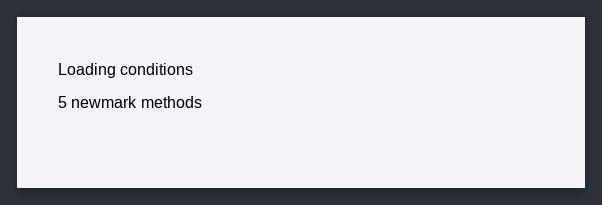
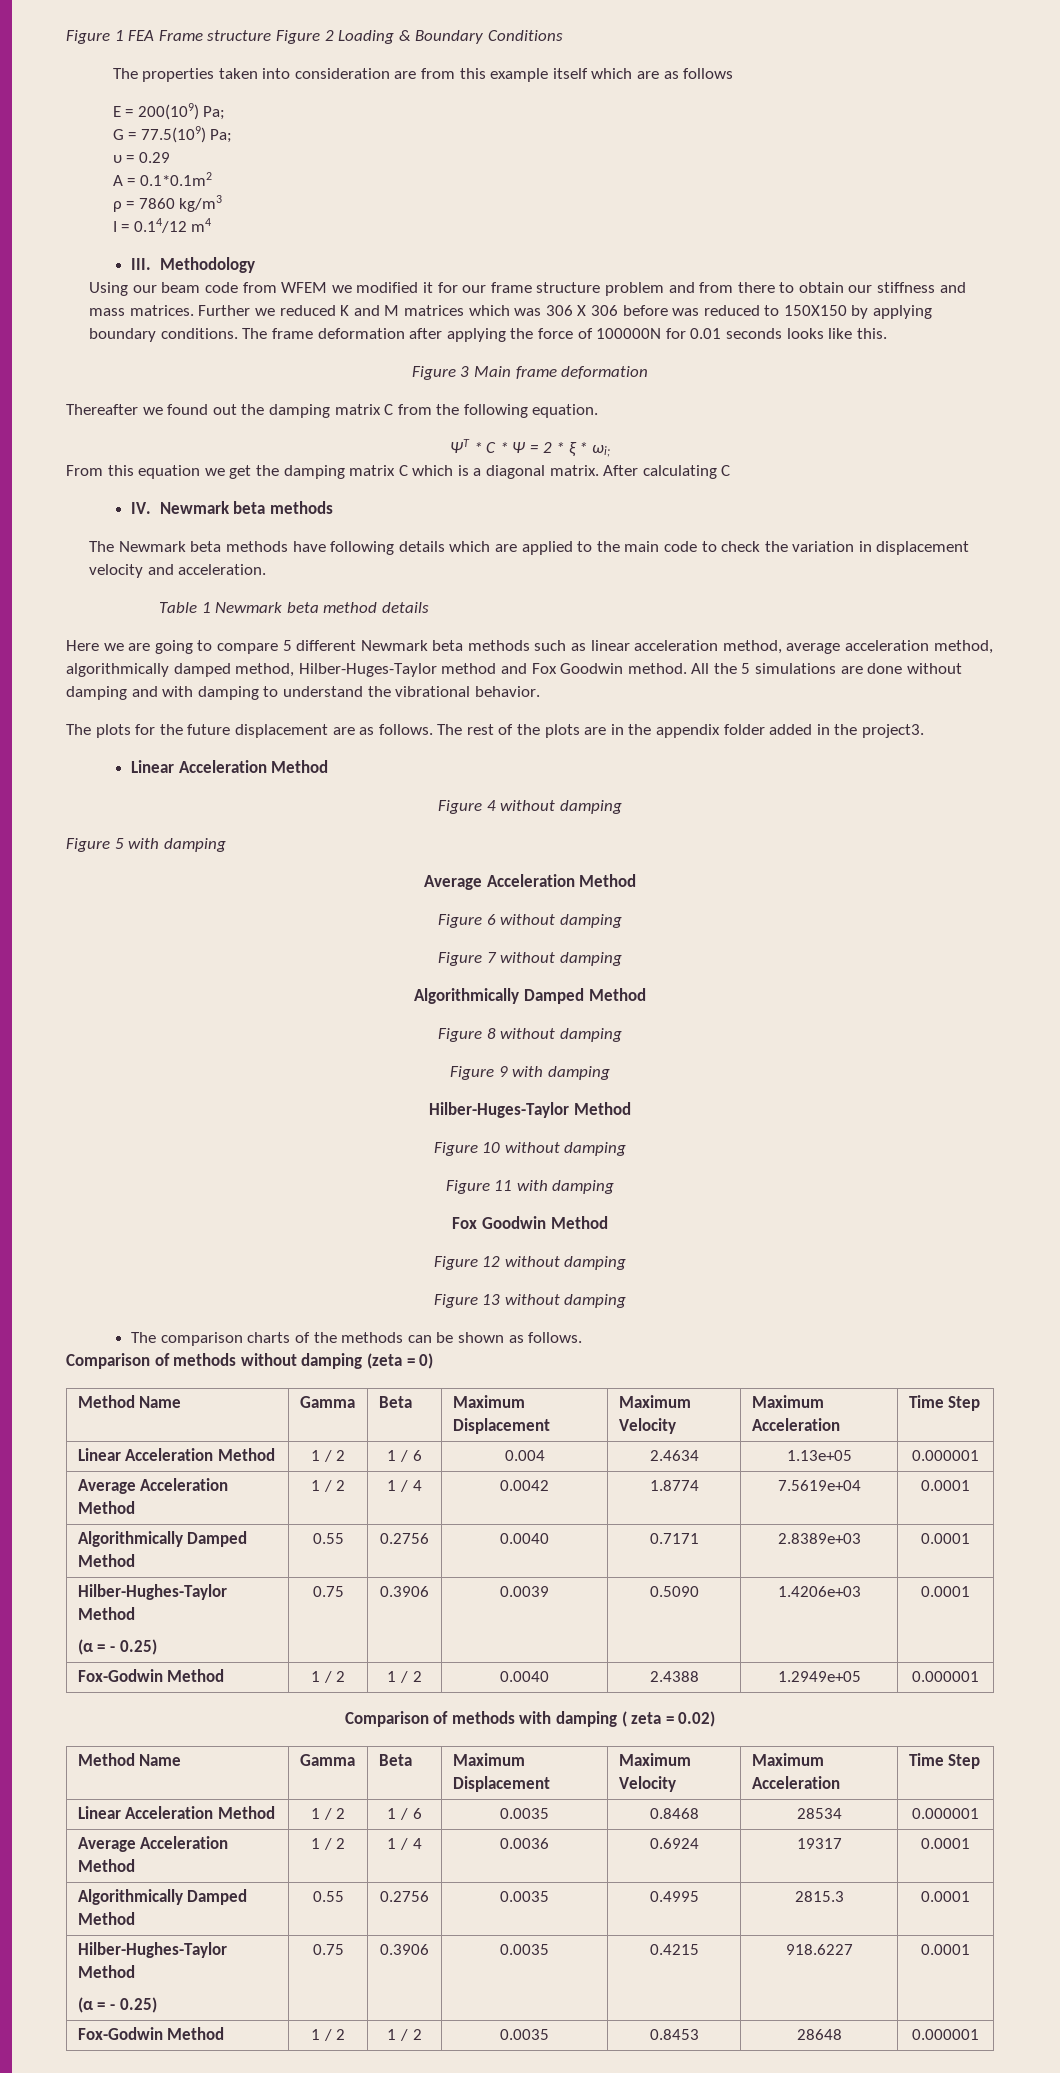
[58,63,194,78] [58,96,202,108] Loading conditions // 5 newmark methods -> [66,30,563,44] [112,68,734,82] [112,103,226,120] [112,126,233,143] [112,152,170,163] [112,172,212,186] [112,195,223,212] [112,218,212,233] [131,257,255,273] [89,282,966,296] [89,305,933,319] [89,328,887,342] [411,366,649,380] [66,404,599,418] [450,439,610,457] [66,465,731,479] [131,501,333,514] [89,541,970,555] [89,564,267,578] [159,602,429,613] [66,640,993,654] [66,663,962,677] [66,686,540,700] [66,724,924,738] [131,760,329,773] [438,800,622,814] [66,838,226,852] [423,874,637,890] [438,914,622,928] [438,952,622,966] [414,988,646,1004] [438,1028,622,1042] [450,1066,610,1080] [429,1102,631,1118] [433,1142,627,1156] [445,1180,615,1194] [452,1216,608,1229] [433,1256,627,1270] [433,1294,627,1308] [131,1332,583,1346] [66,1353,434,1369] [77,1395,182,1408] [299,1396,355,1408] [378,1396,412,1408] [452,1395,525,1408] [452,1418,550,1434] [618,1395,691,1408] [618,1418,676,1434] [751,1395,824,1408] [751,1418,840,1431] [908,1395,981,1411] [77,1448,276,1461] [310,1450,346,1462] [387,1450,422,1462] [504,1450,545,1461] [649,1450,699,1461] [786,1450,852,1461] [912,1450,979,1461] [77,1478,229,1494] [77,1501,135,1514] [310,1480,346,1492] [387,1480,422,1492] [500,1480,549,1491] [649,1480,699,1491] [777,1480,861,1491] [921,1480,970,1491] [77,1531,248,1547] [77,1554,135,1567] [312,1533,344,1544] [380,1533,429,1544] [500,1533,549,1544] [649,1533,699,1544] [777,1533,861,1544] [921,1533,970,1544] [77,1584,227,1600] [77,1607,135,1620] [77,1639,157,1655] [312,1586,344,1597] [380,1586,429,1597] [500,1586,549,1597] [649,1586,699,1597] [777,1586,861,1597] [921,1586,970,1597] [77,1669,225,1682] [310,1671,346,1683] [387,1671,422,1683] [500,1671,549,1682] [649,1671,699,1682] [777,1671,861,1682] [912,1671,979,1682] [344,1711,716,1727] [77,1753,182,1766] [299,1754,355,1766] [378,1754,412,1766] [452,1753,525,1766] [452,1776,550,1792] [618,1753,691,1766] [618,1776,676,1792] [751,1753,824,1766] [751,1776,840,1789] [908,1753,981,1769] [77,1806,276,1819] [310,1808,346,1820] [387,1808,422,1820] [500,1808,549,1819] [649,1808,699,1819] [796,1808,842,1819] [912,1808,979,1819] [77,1836,229,1852] [77,1859,135,1872] [310,1838,346,1850] [387,1838,422,1850] [500,1838,549,1849] [649,1838,699,1849] [796,1838,842,1849] [921,1838,970,1849] [77,1889,248,1905] [77,1912,135,1925] [312,1891,344,1902] [380,1891,429,1902] [500,1891,549,1902] [649,1891,699,1902] [794,1891,844,1902] [921,1891,970,1902] [77,1942,227,1958] [77,1965,135,1978] [77,1997,157,2013] [312,1944,344,1955] [380,1944,429,1955] [500,1944,549,1955] [649,1944,699,1955] [785,1944,853,1955] [921,1944,970,1955] [77,2027,225,2040] [310,2029,346,2041] [387,2029,422,2041] [500,2029,549,2040] [649,2029,699,2040] [796,2029,842,2040] [912,2029,979,2040] Figure 1 FEA Frame structure Figure 2 Loading & Boundary Conditions // The properties taken into consideration are from this example itself which are as follows // E = 200(109) Pa; // G = 77.5(109) Pa; // υ = 0.29 // A = 0.1*0.1m2 // ρ = 7860 kg/m3 // I = 0.14/12 m4 // III. Methodology // Using our beam code from WFEM we modified it for our frame structure problem and from there to obtain our stiffness and mass matrices. Further we reduced K and M matrices which was 306 X 306 before was reduced to 150X150 by applying boundary conditions. The frame deformation after applying the force of 100000N for 0.01 seconds looks like this. // Figure 3 Main frame deformation // Thereafter we found out the damping matrix C from the following equation. // ΨT * C * Ψ = 2 * ξ * ωi; // From this equation we get the damping matrix C which is a diagonal matrix. After calculating C // IV. Newmark beta methods // The Newmark beta methods have following details which are applied to the main code to check the variation in displacement velocity and acceleration. // Table 1 Newmark beta method details // Here we are going to compare 5 different Newmark beta methods such as linear acceleration method, average acceleration method, algorithmically damped method, Hilber-Huges-Taylor method and Fox Goodwin method. All the 5 simulations are done without damping and with damping to understand the vibrational behavior. // The plots for the future displacement are as follows. The rest of the plots are in the appendix folder added in the project3. // Linear Acceleration Method // Figure 4 without damping // Figure 5 with damping // Average Acceleration Method // Figure 6 without damping // Figure 7 without damping // Algorithmically Damped Method // Figure 8 without damping // Figure 9 with damping // Hilber-Huges-Taylor Method // Figure 10 without damping // Figure 11 with damping // Fox Goodwin Method // Figure 12 without damping // Figure 13 without damping // The comparison charts of the methods can be shown as follows. // Comparison of methods without damping (zeta = 0) // Method Name | Gamma | Beta | Maximum Displacement | Maximum Velocity | Maximum Acceleration | Time Step // Linear Acceleration Method | 1 / 2 | 1 / 6 | 0.004 | 2.4634 | 1.13e+05 | 0.000001 // Average Acceleration Method | 1 / 2 | 1 / 4 | 0.0042 | 1.8774 | 7.5619e+04 | 0.0001 // Algorithmically Damped Method | 0.55 | 0.2756 | 0.0040 | 0.7171 | 2.8389e+03 | 0.0001 // Hilber-Hughes-Taylor Method // (α = - 0.25) | 0.75 | 0.3906 | 0.0039 | 0.5090 | 1.4206e+03 | 0.0001 // Fox-Godwin Method | 1 / 2 | 1 / 2 | 0.0040 | 2.4388 | 1.2949e+05 | 0.000001 // Comparison of methods with damping ( zeta = 0.02) // Method Name | Gamma | Beta | Maximum Displacement | Maximum Velocity | Maximum Acceleration | Time Step // Linear Acceleration Method | 1 / 2 | 1 / 6 | 0.0035 | 0.8468 | 28534 | 0.000001 // Average Acceleration Method | 1 / 2 | 1 / 4 | 0.0036 | 0.6924 | 19317 | 0.0001 // Algorithmically Damped Method | 0.55 | 0.2756 | 0.0035 | 0.4995 | 2815.3 | 0.0001 // Hilber-Hughes-Taylor Method // (α = - 0.25) | 0.75 | 0.3906 | 0.0035 | 0.4215 | 918.6227 | 0.0001 // Fox-Godwin Method | 1 / 2 | 1 / 2 | 0.0035 | 0.8453 | 28648 | 0.000001

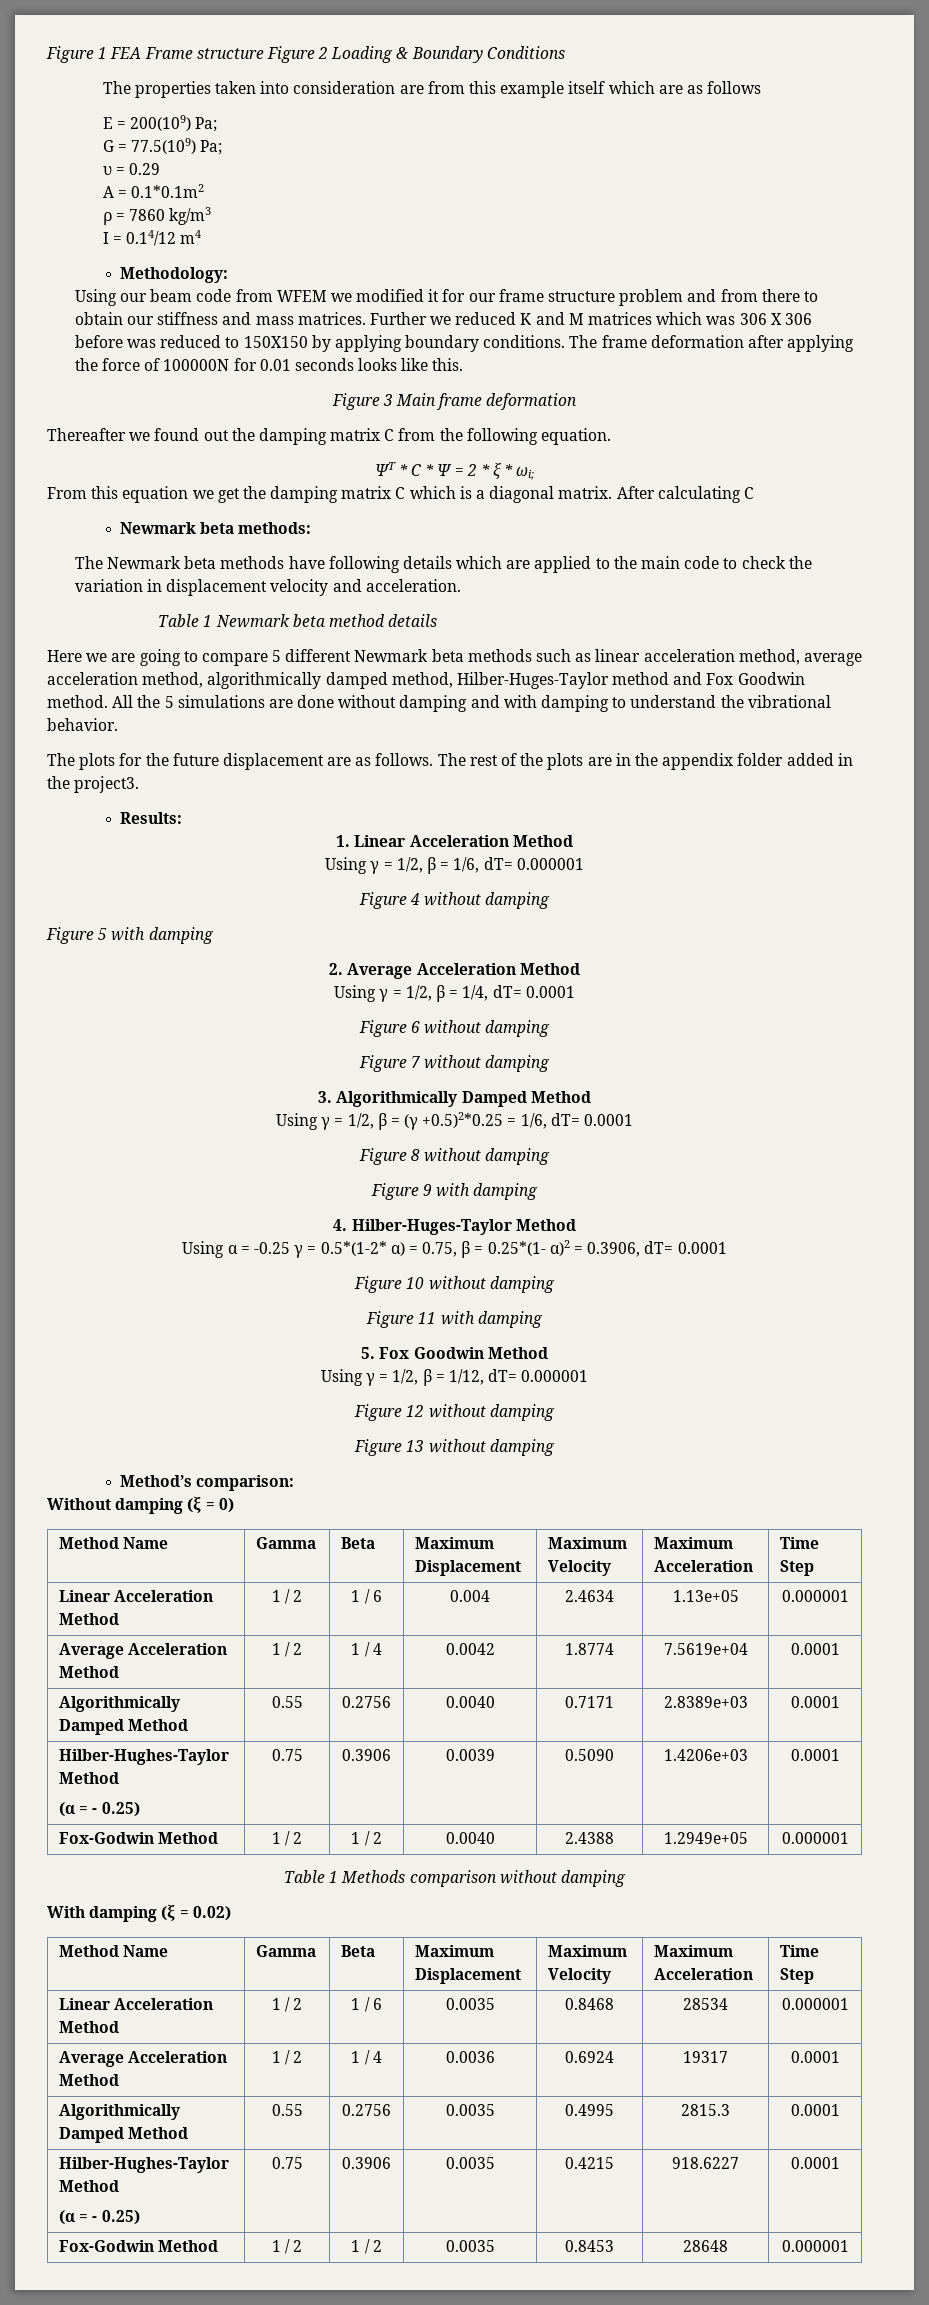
[131,257,255,273] III. Methodology -> [119,267,228,283] Methodology:
[131,501,333,514] IV. Newmark beta methods -> [119,522,312,534] Newmark beta methods:
[131,760,329,773] Linear Acceleration Method -> [119,812,182,824] [336,835,573,847] [325,857,584,874] Results: // 1. Linear Acceleration Method // Using γ = 1/2, β = 1/6, dT= 0.000001
[423,874,637,890] Average Acceleration Method -> [329,963,580,979] [334,985,575,1002] 2. Average Acceleration Method // Using γ = 1/2, β = 1/4, dT= 0.0001
[414,988,646,1004] Algorithmically Damped Method -> [318,1091,591,1107] [275,1112,634,1130] 3. Algorithmically Damped Method // Using γ = 1/2, β = (γ +0.5)2*0.25 = 1/6, dT= 0.0001
(610, 1073) none -> [333,1219,348,1231] 4.
(631, 1108) none -> [182,1240,727,1258] // Using α = -0.25 γ = 0.5*(1-2* α) = 0.75, β = 0.25*(1- α)2 = 0.3906, dT= 0.0001
(615, 1187) none -> [361,1347,376,1359] 5.
(608, 1222) none -> [320,1369,589,1386] // Using γ = 1/2, β = 1/12, dT= 0.000001
[131,1332,583,1346] [66,1353,402,1369] The comparison charts of the methods can be shown as follows. // Comparison of methods without damping (zeta -> [119,1475,294,1491] [47,1496,202,1514] Method’s comparison: // Without damping (ξ
[344,1711,662,1727] Comparison of methods with damping ( zeta -> [284,1870,626,1887] [47,1904,176,1922] Table 1 Methods comparison without damping // With damping (ξ

